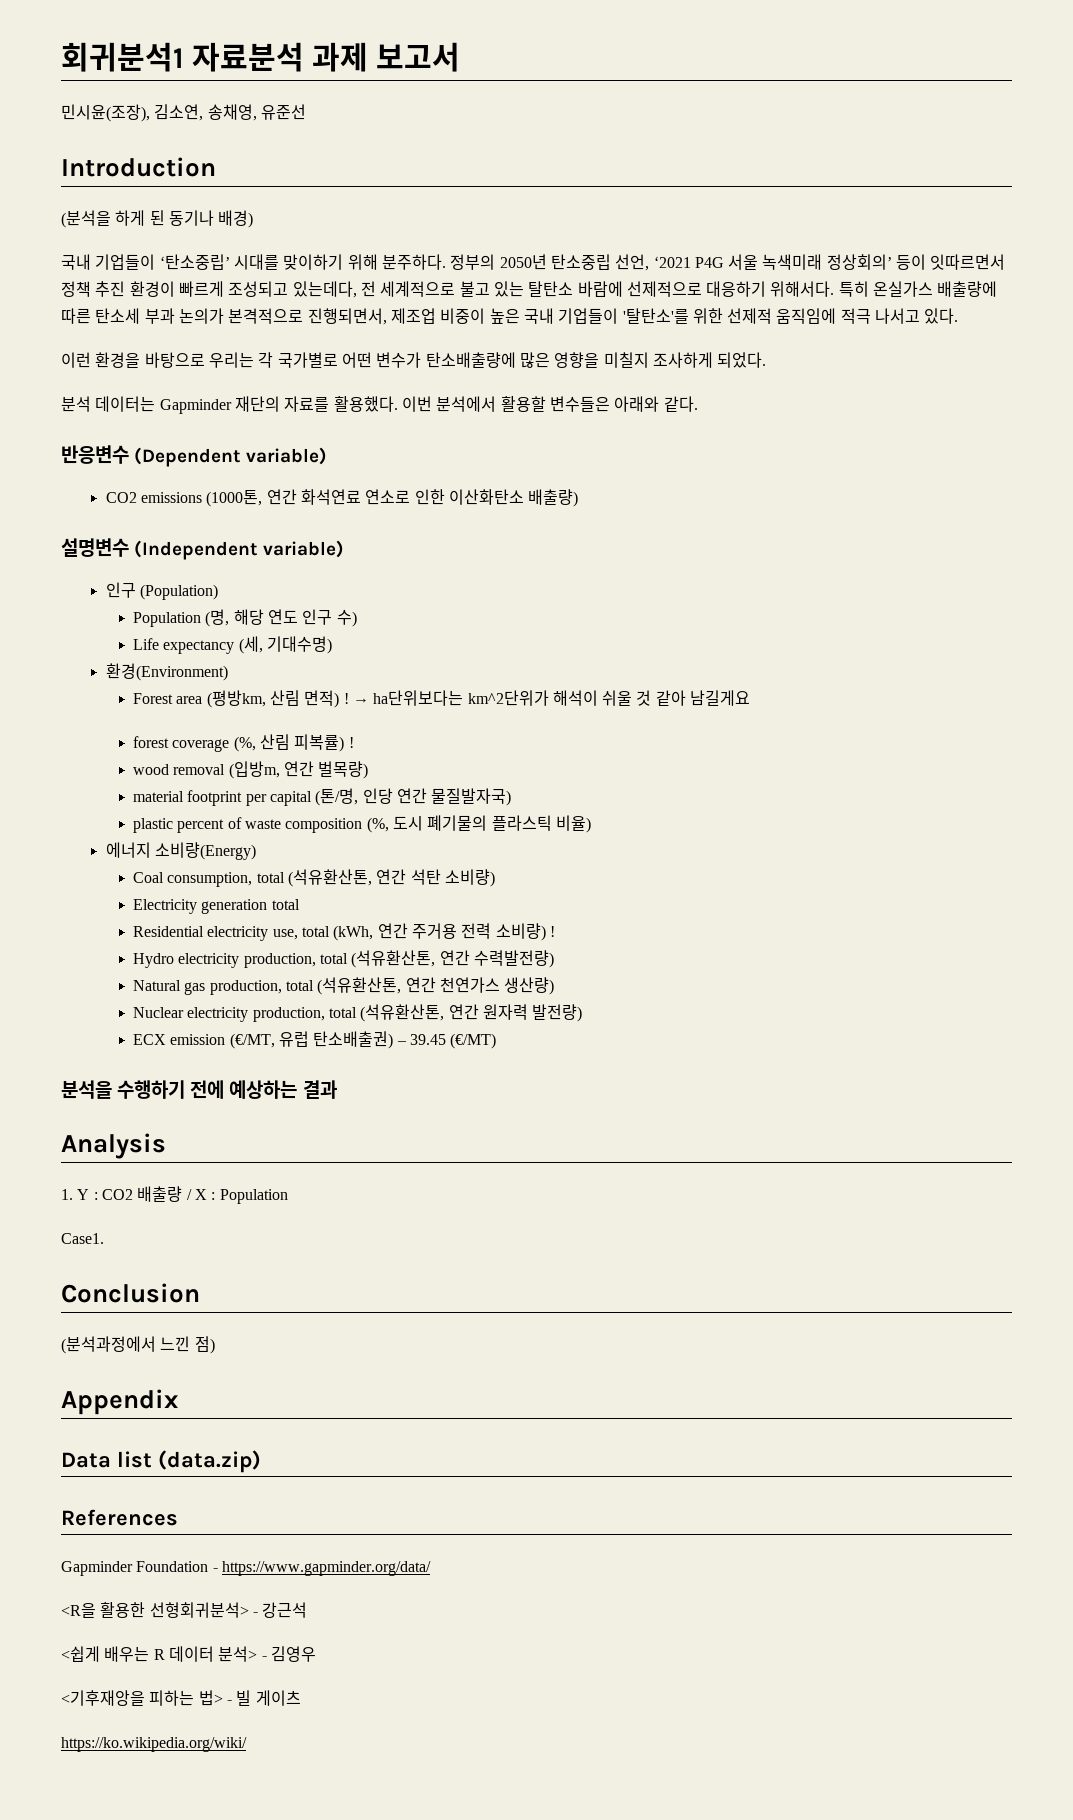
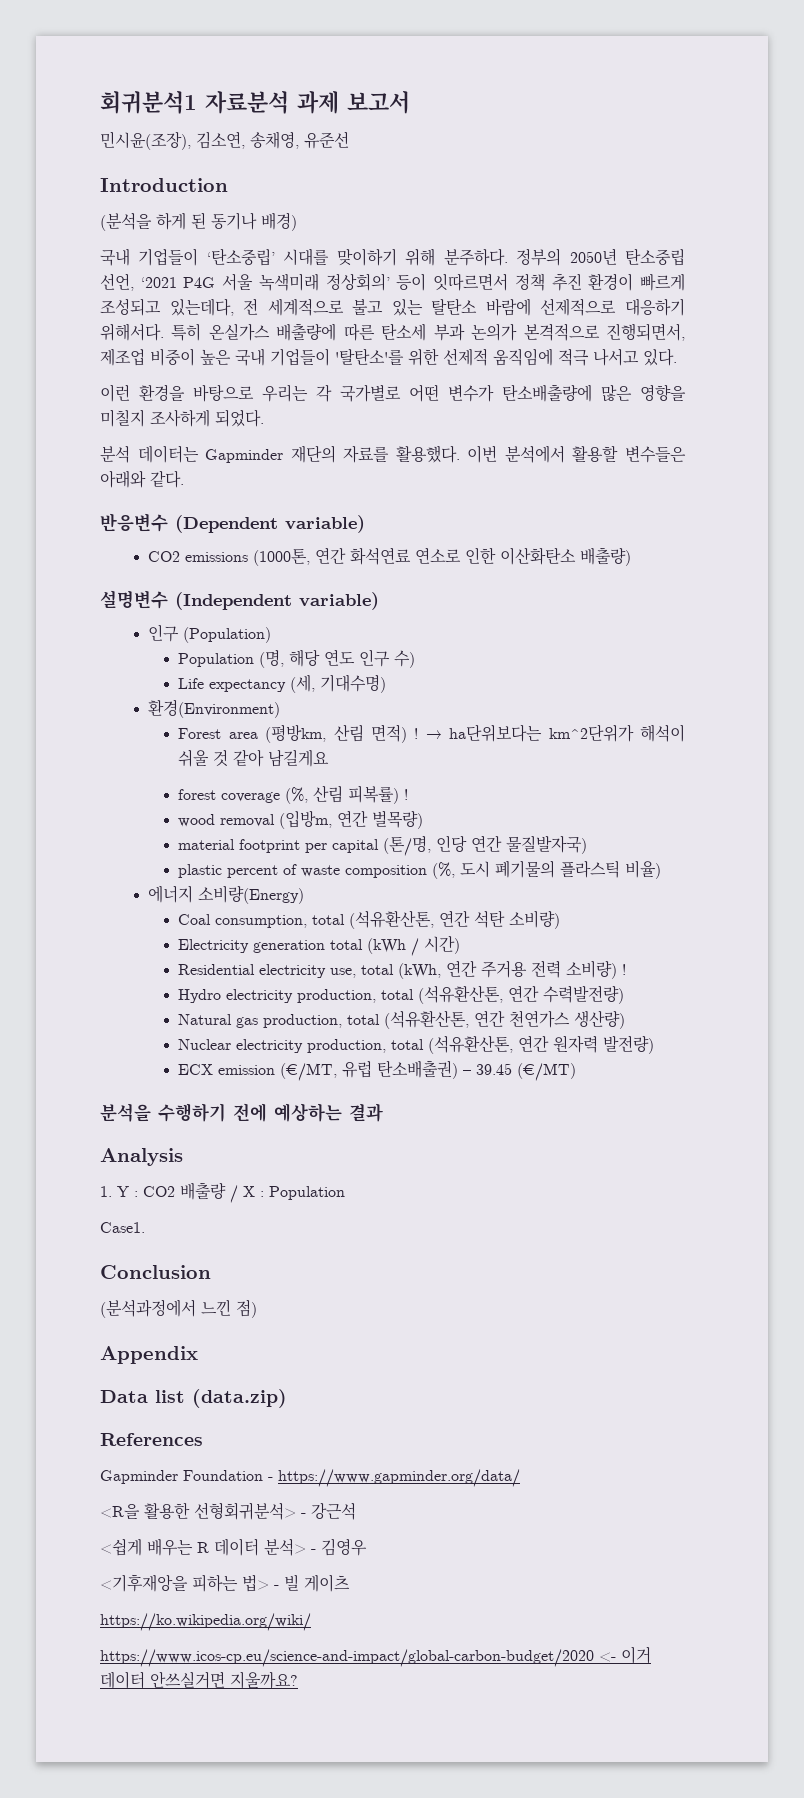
(300, 904) none -> [367,935,461,956] (kWh / 시간)
(247, 1744) none -> [100,1646,651,1667] [100,1671,298,1689] // https://www.icos-cp.eu/science-and-impact/global-carbon-budget/2020 <- 이거 데이터 안쓰실거면 지울까요?

